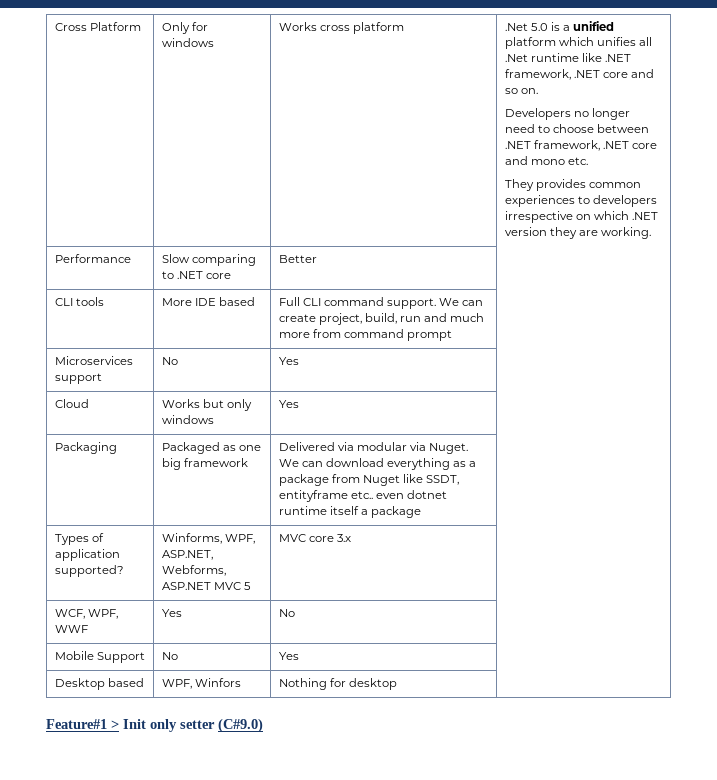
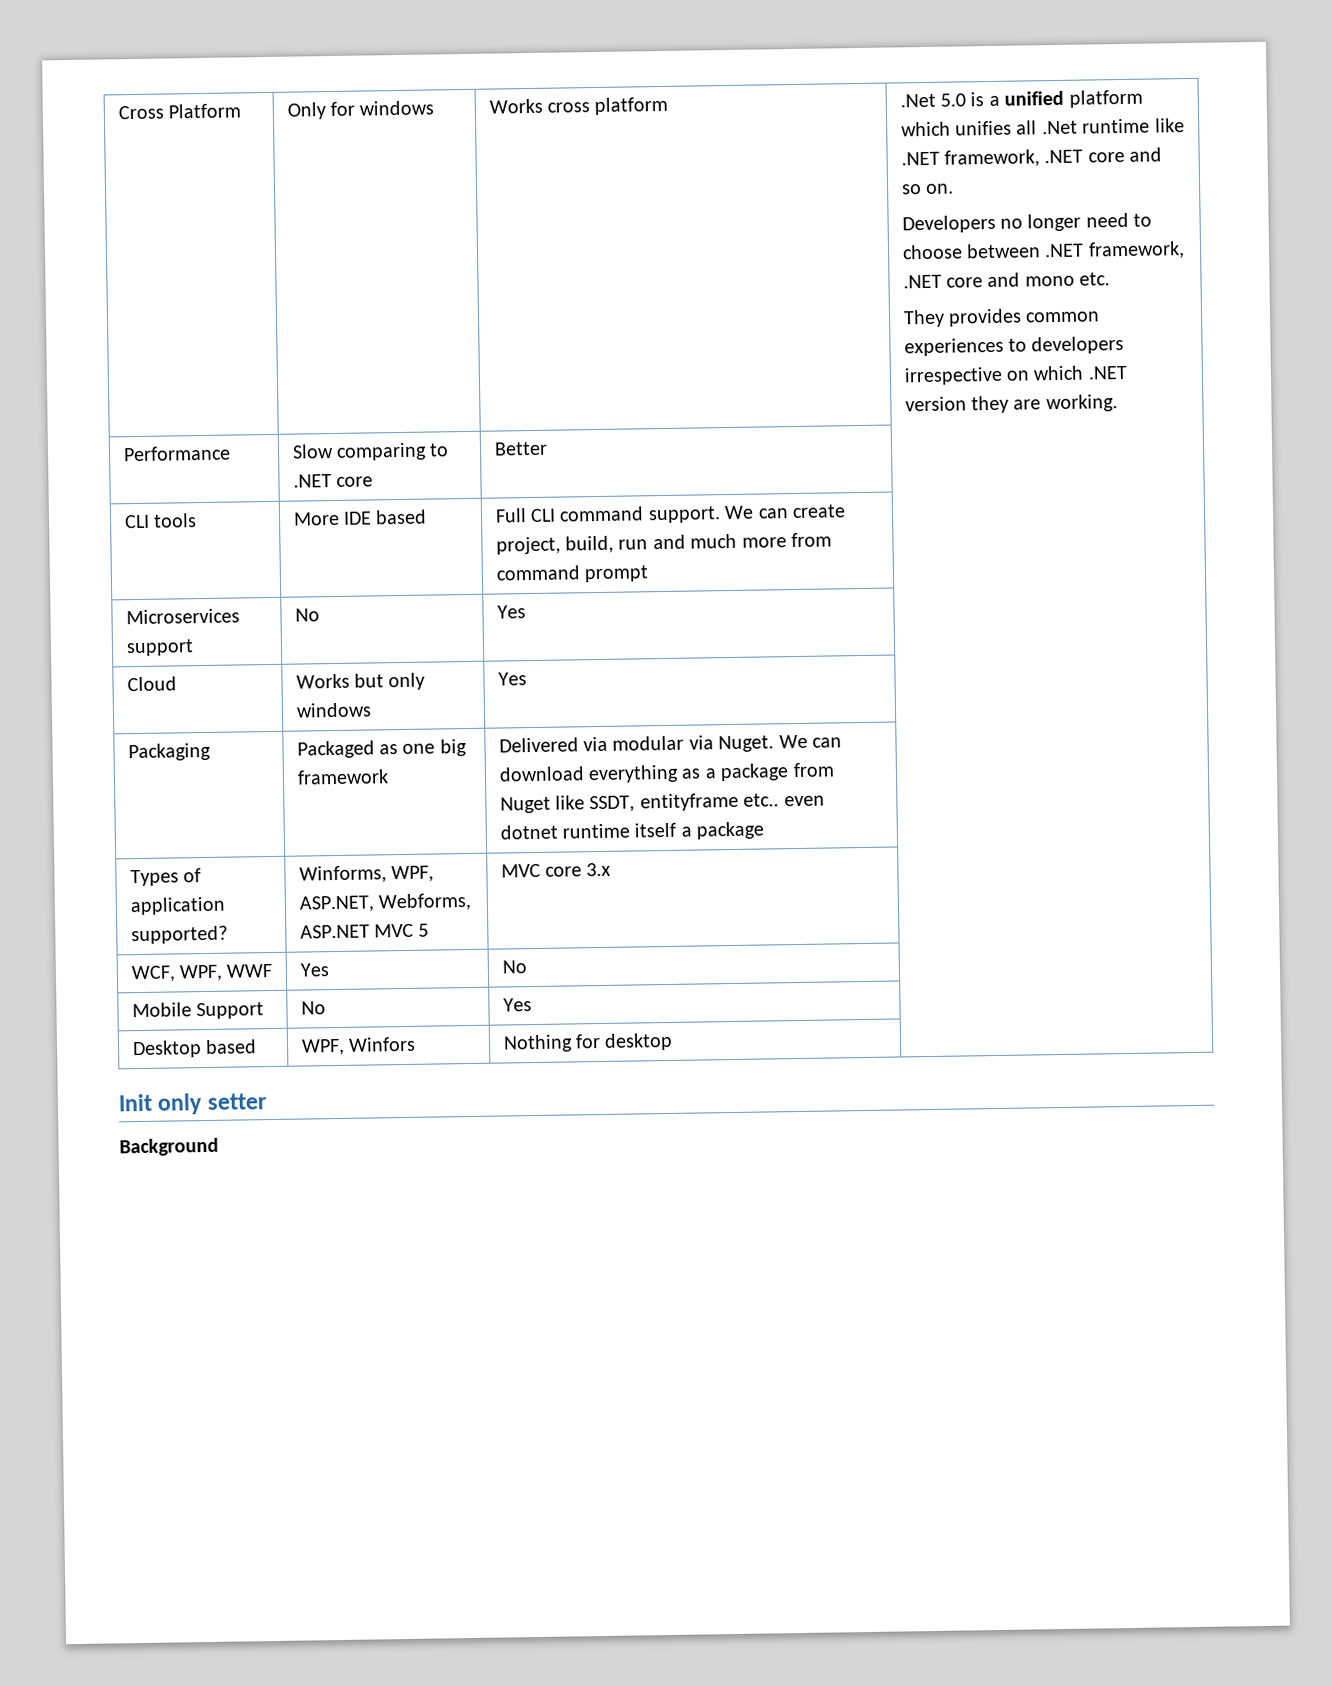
[46,719,119,729] Feature#1 > -> (674, 1041) none
[218,718,263,733] (C#9.0) -> [119,1137,219,1157] // Background

